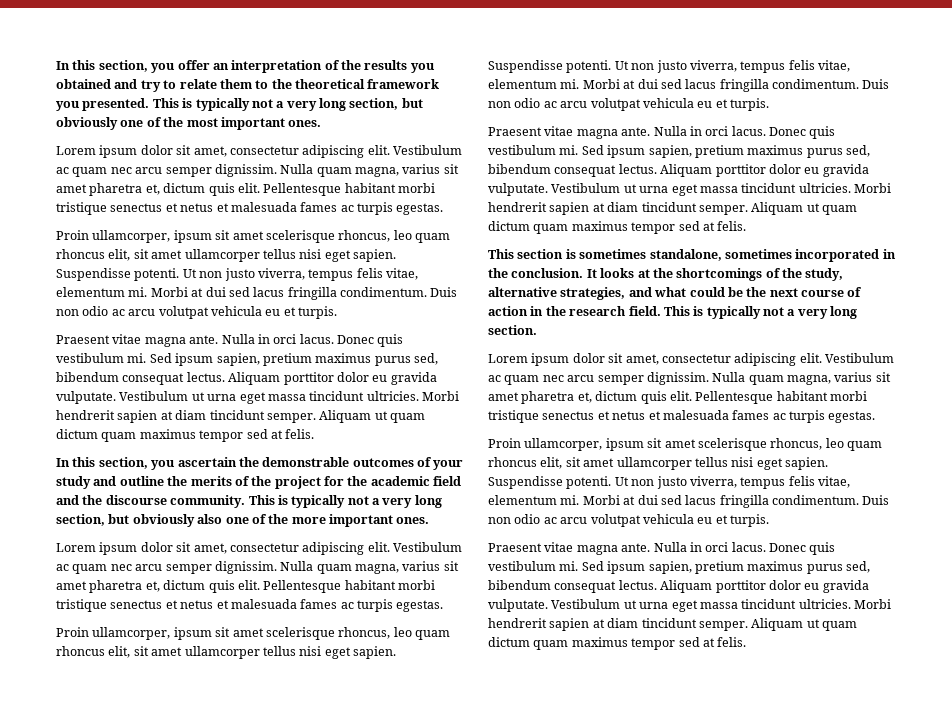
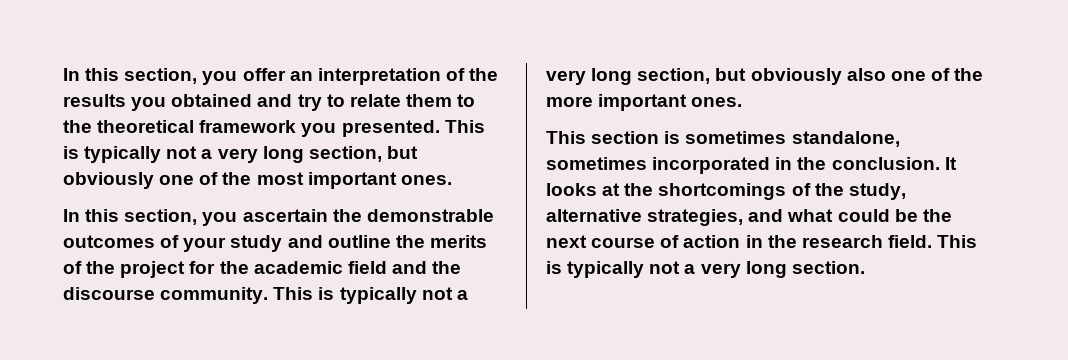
[56,145,462,158] [56,164,459,177] [56,183,435,196] [56,202,444,215] [56,230,450,243] [56,249,396,262] [56,268,418,281] [56,287,458,300] [56,306,337,319] [56,334,404,347] [56,353,438,366] [56,372,437,385] [56,391,459,404] [56,410,425,423] [56,429,315,442] // Lorem ipsum dolor sit amet, consectetur adipiscing elit. Vestibulum ac quam nec arcu semper dignissim. Nulla quam magna, varius sit amet pharetra et, dictum quis elit. Pellentesque habitant morbi tristique senectus et netus et malesuada fames ac turpis egestas. // Proin ullamcorper, ipsum sit amet scelerisque rhoncus, leo quam rhoncus elit, sit amet ullamcorper tellus nisi eget sapien. Suspendisse potenti. Ut non justo viverra, tempus felis vitae, elementum mi. Morbi at dui sed lacus fringilla condimentum. Duis non odio ac arcu volutpat vehicula eu et turpis. // Praesent vitae magna ante. Nulla in orci lacus. Donec quis vestibulum mi. Sed ipsum sapien, pretium maximus purus sed, bibendum consequat lectus. Aliquam porttitor dolor eu gravida vulputate. Vestibulum ut urna eget massa tincidunt ultricies. Morbi hendrerit sapien at diam tincidunt semper. Aliquam ut quam dictum quam maximus tempor sed at felis. -> (452, 180) none
[56,542,462,555] [56,561,459,574] [56,580,435,593] [56,599,444,612] [56,627,450,640] [56,646,396,659] [488,60,850,73] [488,79,890,92] [488,98,769,111] [488,126,836,139] [488,145,870,158] [488,164,869,177] [488,183,891,196] [488,202,857,215] [488,221,747,234] // Lorem ipsum dolor sit amet, consectetur adipiscing elit. Vestibulum ac quam nec arcu semper dignissim. Nulla quam magna, varius sit amet pharetra et, dictum quis elit. Pellentesque habitant morbi tristique senectus et netus et malesuada fames ac turpis egestas. // Proin ullamcorper, ipsum sit amet scelerisque rhoncus, leo quam rhoncus elit, sit amet ullamcorper tellus nisi eget sapien. Suspendisse potenti. Ut non justo viverra, tempus felis vitae, elementum mi. Morbi at dui sed lacus fringilla condimentum. Duis non odio ac arcu volutpat vehicula eu et turpis. // Praesent vitae magna ante. Nulla in orci lacus. Donec quis vestibulum mi. Sed ipsum sapien, pretium maximus purus sed, bibendum consequat lectus. Aliquam porttitor dolor eu gravida vulputate. Vestibulum ut urna eget massa tincidunt ultricies. Morbi hendrerit sapien at diam tincidunt semper. Aliquam ut quam dictum quam maximus tempor sed at felis. -> (743, 102) none
[488,353,894,366] [488,372,891,385] [488,391,867,404] [488,410,876,423] [488,438,882,451] [488,457,828,470] [488,476,850,489] [488,495,890,508] [488,514,769,527] [488,542,836,555] [488,561,870,574] [488,580,869,593] [488,599,891,612] [488,618,857,631] [488,637,747,650] // Lorem ipsum dolor sit amet, consectetur adipiscing elit. Vestibulum ac quam nec arcu semper dignissim. Nulla quam magna, varius sit amet pharetra et, dictum quis elit. Pellentesque habitant morbi tristique senectus et netus et malesuada fames ac turpis egestas. // Proin ullamcorper, ipsum sit amet scelerisque rhoncus, leo quam rhoncus elit, sit amet ullamcorper tellus nisi eget sapien. Suspendisse potenti. Ut non justo viverra, tempus felis vitae, elementum mi. Morbi at dui sed lacus fringilla condimentum. Duis non odio ac arcu volutpat vehicula eu et turpis. // Praesent vitae magna ante. Nulla in orci lacus. Donec quis vestibulum mi. Sed ipsum sapien, pretium maximus purus sed, bibendum consequat lectus. Aliquam porttitor dolor eu gravida vulputate. Vestibulum ut urna eget massa tincidunt ultricies. Morbi hendrerit sapien at diam tincidunt semper. Aliquam ut quam dictum quam maximus tempor sed at felis. -> (865, 267) none

